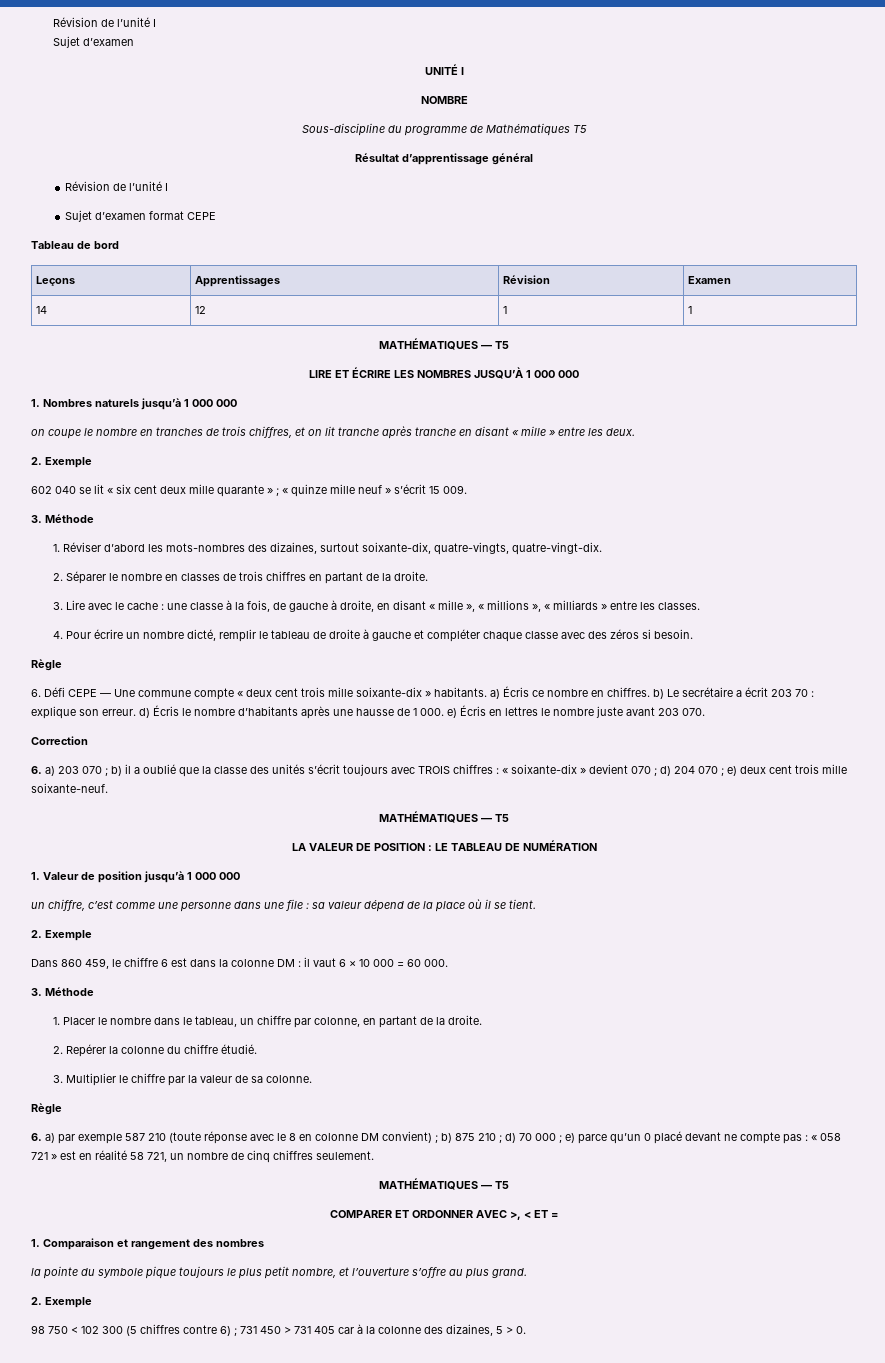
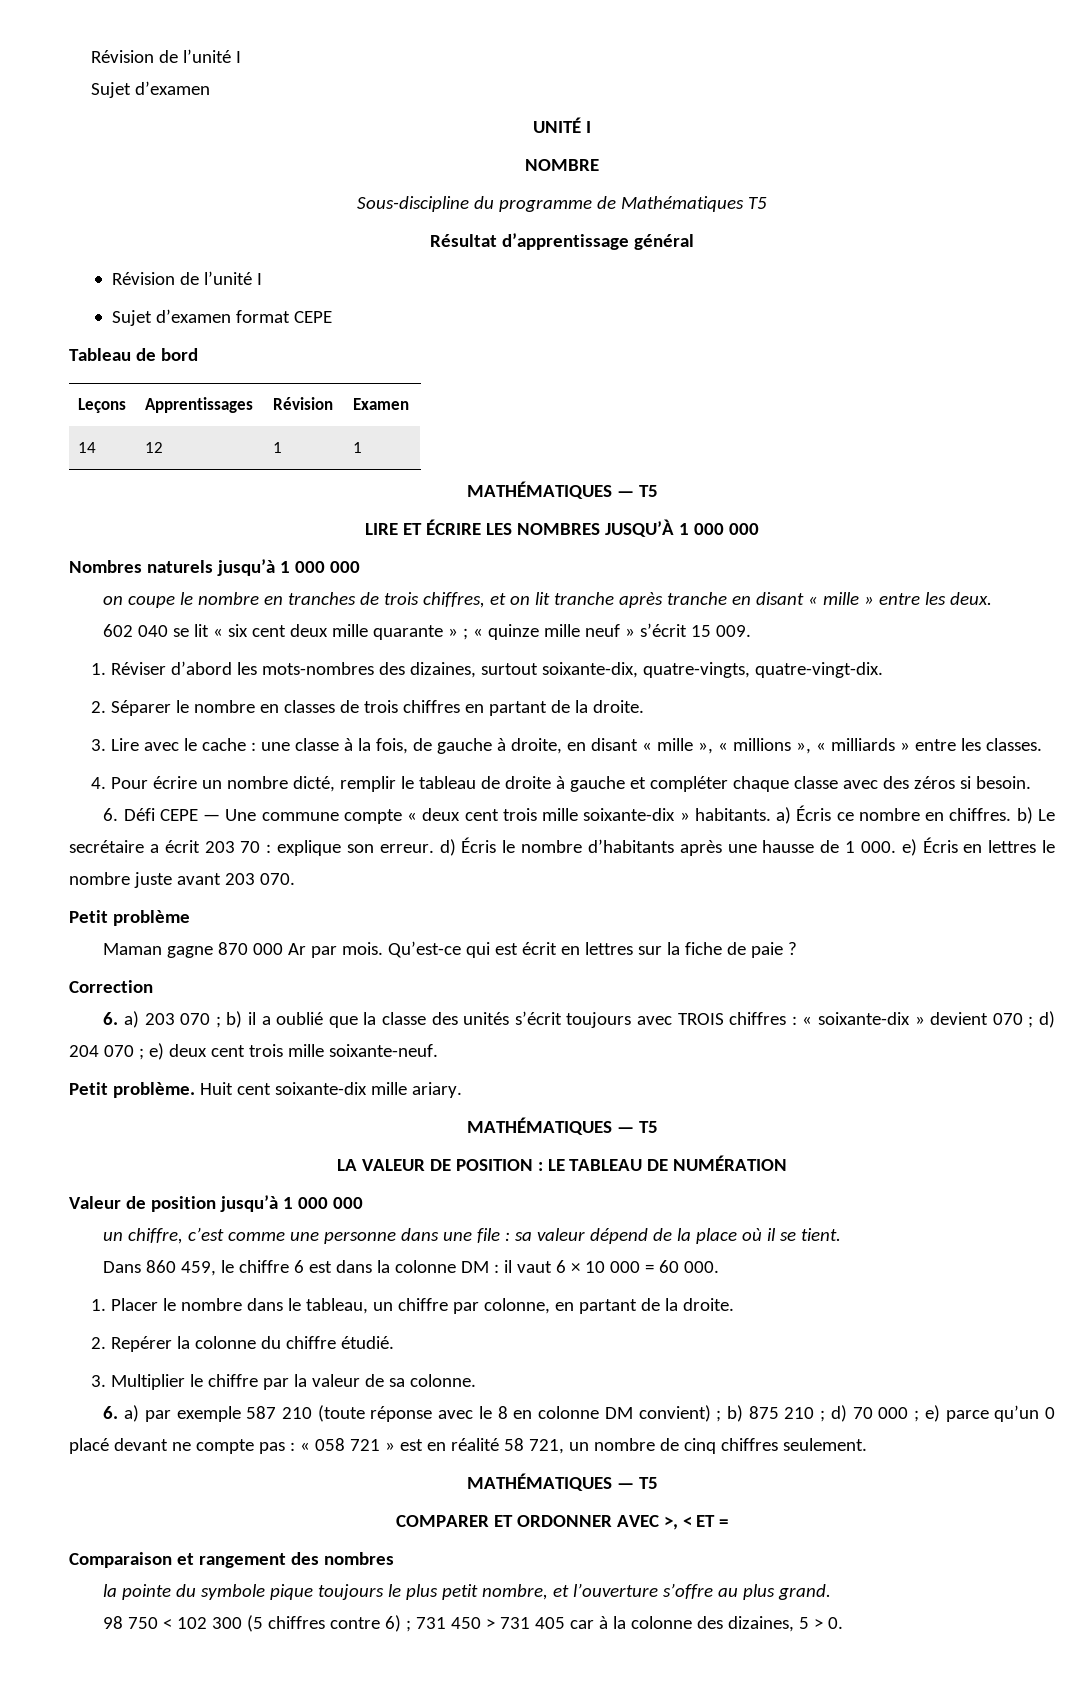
[31,399,40,407] 1. -> (759, 529) none
[31,457,92,468] // 2. Exemple -> (993, 598) none
[31,514,94,523] // 3. Méthode -> (752, 631) none
[31,659,62,671] // Règle -> (1032, 782) none
(705, 712) none -> [69,910,190,926] [103,941,798,958] // Petit problème // Maman gagne 870 000 Ar par mois. Qu’est-ce qui est écrit en lettres sur la fiche de paie ?
(108, 788) none -> [69,1082,462,1098] // Petit problème. Huit cent soixante-dix mille ariary.
[31,872,40,880] 1. -> (788, 1163) none
[31,930,92,941] // 2. Exemple -> (842, 1234) none
[31,987,94,996] // 3. Méthode -> (720, 1267) none
[31,1103,62,1115] // Règle -> (477, 1380) none
[31,1239,40,1247] 1. -> (729, 1523) none
[31,1297,92,1308] // 2. Exemple -> (832, 1592) none

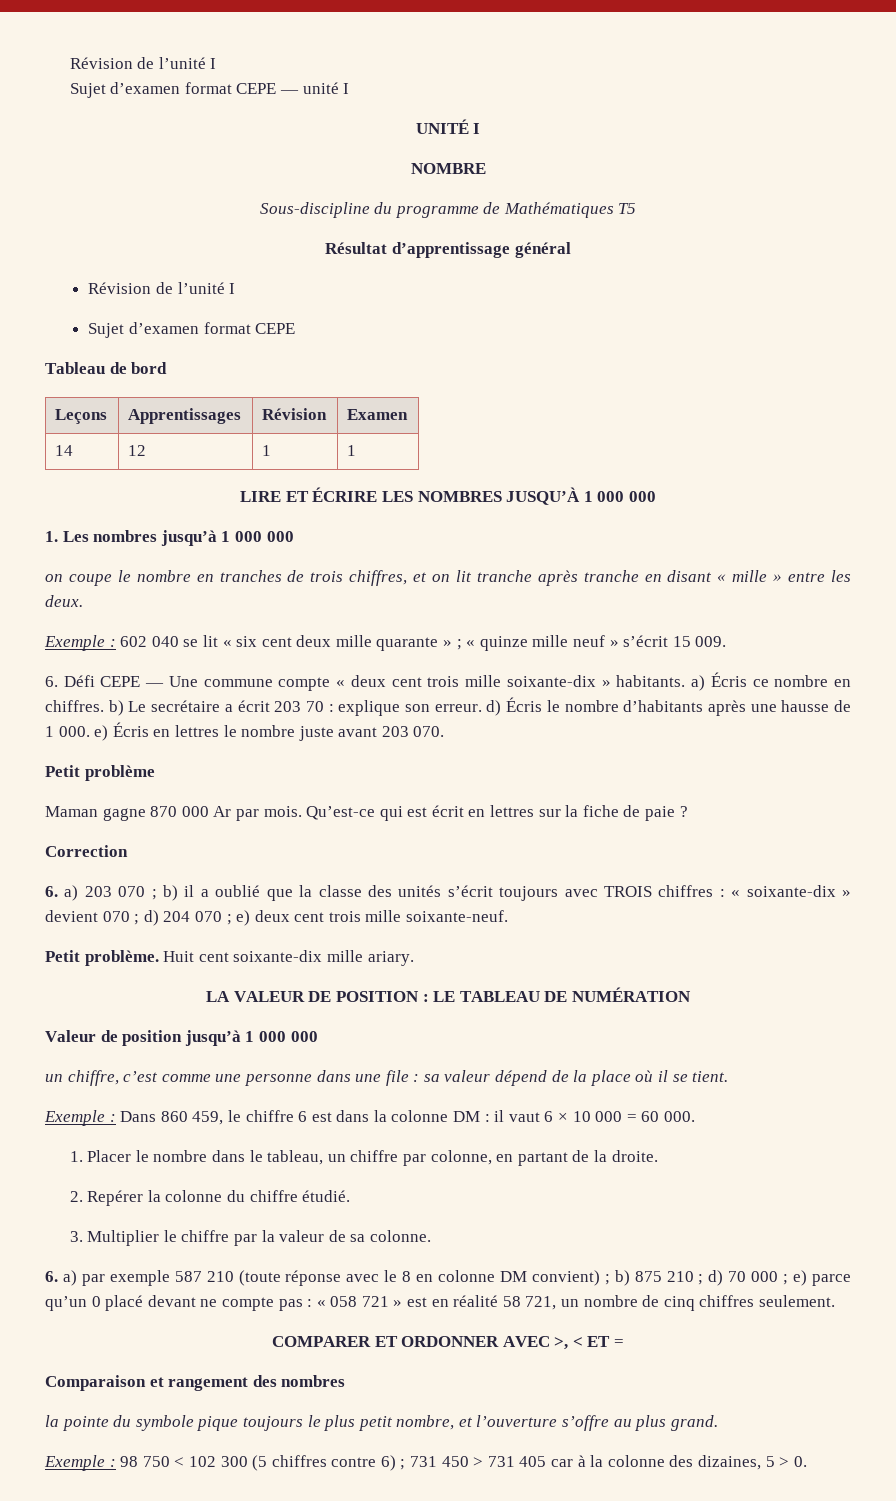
[91,49,242,63] [91,81,211,98] Révision de l’unité I // Sujet d’examen -> [69,57,217,69] [69,82,350,98] Révision de l’unité I // Sujet d’examen format CEPE — unité I
[466,481,658,499] // MATHÉMATIQUES — T5 -> (357, 450) none
[69,560,213,573] Nombres naturels -> [45,530,158,542] 1. Les nombres
(993, 598) none -> [44,635,116,651] Exemple :
[91,661,884,678] [91,700,645,716] [91,738,1043,754] [91,776,1032,792] // 1. Réviser d’abord les mots-nombres des dizaines, surtout soixante-dix, quatre-vingts, quatre-vingt-dix. // 2. Séparer le nombre en classes de trois chiffres en partant de la droite. // 3. Lire avec le cache : une classe à la fois, de gauche à droite, en disant « mille », « millions », « milliards » entre les classes. // 4. Pour écrire un nombre dicté, remplir le tableau de droite à gauche et compléter chaque classe avec des zéros si besoin. -> (727, 641) none
[466,1117,658,1135] // MATHÉMATIQUES — T5 -> (414, 958) none
(842, 1234) none -> [44,1110,116,1126] Exemple :
[466,1473,658,1491] // MATHÉMATIQUES — T5 -> (835, 1301) none
(832, 1592) none -> [44,1455,116,1471] Exemple :

